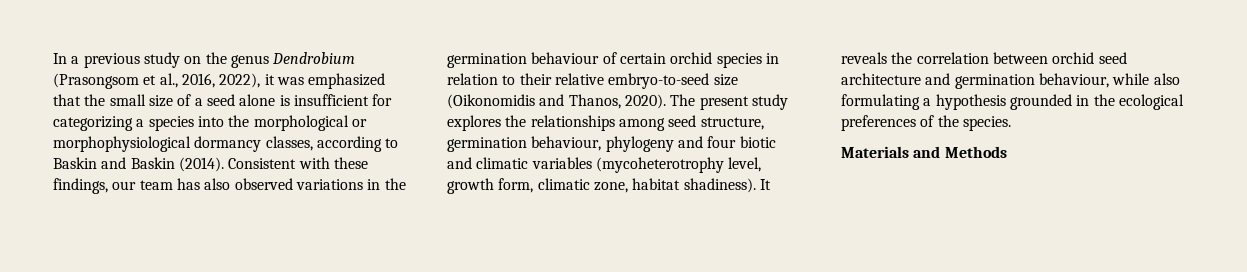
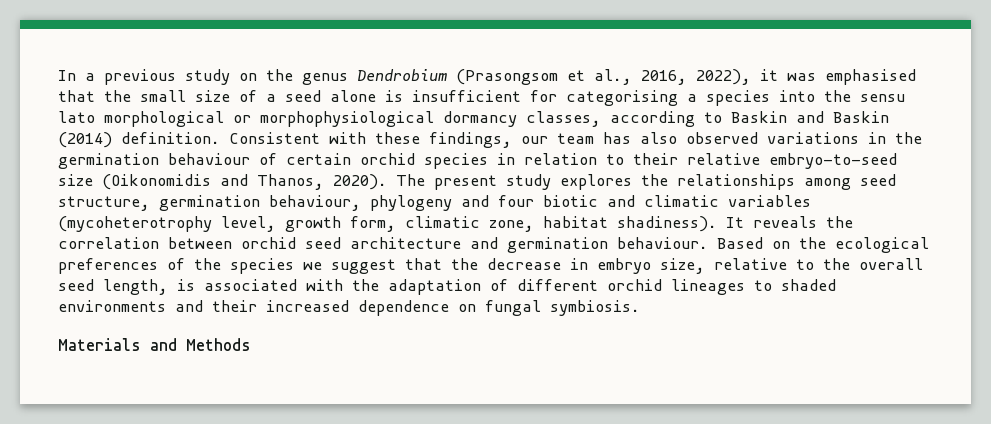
[308,73,386,89] emphasized -> [825,69,916,85] emphasised
[53,116,133,131] categorizing -> [566,90,678,106] categorising
(250, 121) none -> [860,94,905,102] [58,111,95,123] sensu lato
[178,157,224,172] (2014). -> [58,132,220,148] (2014) definition.
[1038,73,1180,88] [841,94,1090,110] behaviour, while also formulating a hypothesis grounded in -> [617,237,790,249] behaviour. Based on
[962,116,1011,131] species. -> [230,258,923,274] [58,279,836,295] [58,300,640,316] species we suggest that the decrease in embryo size, relative to the overall seed length, is associated with the adaptation of different orchid lineages to shaded environments and their increased dependence on fungal symbiosis.

